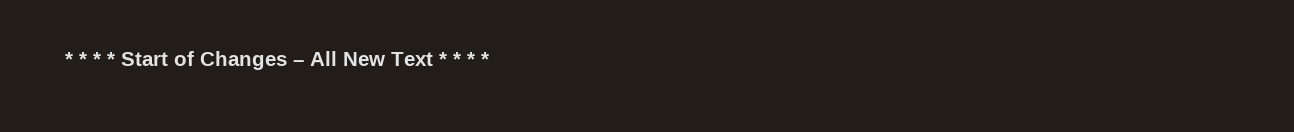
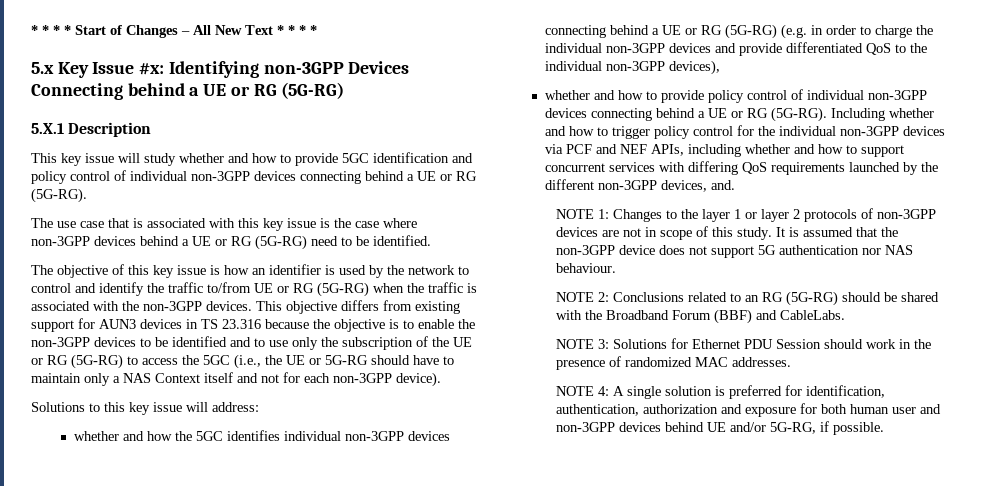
(489, 59) none -> [31,61,410,78] [31,82,345,100] [31,122,152,137] [31,152,473,166] [31,170,477,184] [31,188,87,203] [31,218,417,231] [31,235,431,250] [31,264,469,278] [31,282,477,297] [31,300,460,314] [31,318,475,332] [31,336,472,350] [31,354,454,369] [31,372,441,387] [31,402,259,415] [73,430,450,441] [544,24,933,39] [544,42,927,56] [544,60,720,75] [544,89,927,103] [544,107,934,122] [544,125,945,139] [544,144,904,157] [544,161,938,175] [544,179,735,192] [555,208,936,222] [555,226,898,240] [555,245,913,258] [555,263,616,273] [555,291,939,306] [555,309,845,324] [555,338,931,349] [555,356,791,370] [555,385,885,399] [555,403,941,417] [555,421,884,435] // 5.x Key Issue #x: Identifying non-3GPP Devices Connecting behind a UE or RG (5G-RG) // 5.X.1 Description // This key issue will study whether and how to provide 5GC identification and policy control of individual non-3GPP devices connecting behind a UE or RG (5G-RG). // The use case that is associated with this key issue is the case where non-3GPP devices behind a UE or RG (5G-RG) need to be identified. // The objective of this key issue is how an identifier is used by the network to control and identify the traffic to/from UE or RG (5G-RG) when the traffic is associated with the non-3GPP devices. This objective differs from existing support for AUN3 devices in TS 23.316 because the objective is to enable the non-3GPP devices to be identified and to use only the subscription of the UE or RG (5G-RG) to access the 5GC (i.e., the UE or 5G-RG should have to maintain only a NAS Context itself and not for each non-3GPP device). // Solutions to this key issue will address: // whether and how the 5GC identifies individual non-3GPP devices connecting behind a UE or RG (5G-RG) (e.g. in order to charge the individual non-3GPP devices and provide differentiated QoS to the individual non-3GPP devices), // whether and how to provide policy control of individual non-3GPP devices connecting behind a UE or RG (5G-RG). Including whether and how to trigger policy control for the individual non-3GPP devices via PCF and NEF APIs, including whether and how to support concurrent services with differing QoS requirements launched by the different non-3GPP devices, and. // NOTE 1: Changes to the layer 1 or layer 2 protocols of non-3GPP devices are not in scope of this study. It is assumed that the non-3GPP device does not support 5G authentication nor NAS behaviour. // NOTE 2: Conclusions related to an RG (5G-RG) should be shared with the Broadband Forum (BBF) and CableLabs. // NOTE 3: Solutions for Ethernet PDU Session should work in the presence of randomized MAC addresses. // NOTE 4: A single solution is preferred for identification, authentication, authorization and exposure for both human user and non-3GPP devices behind UE and/or 5G-RG, if possible.

